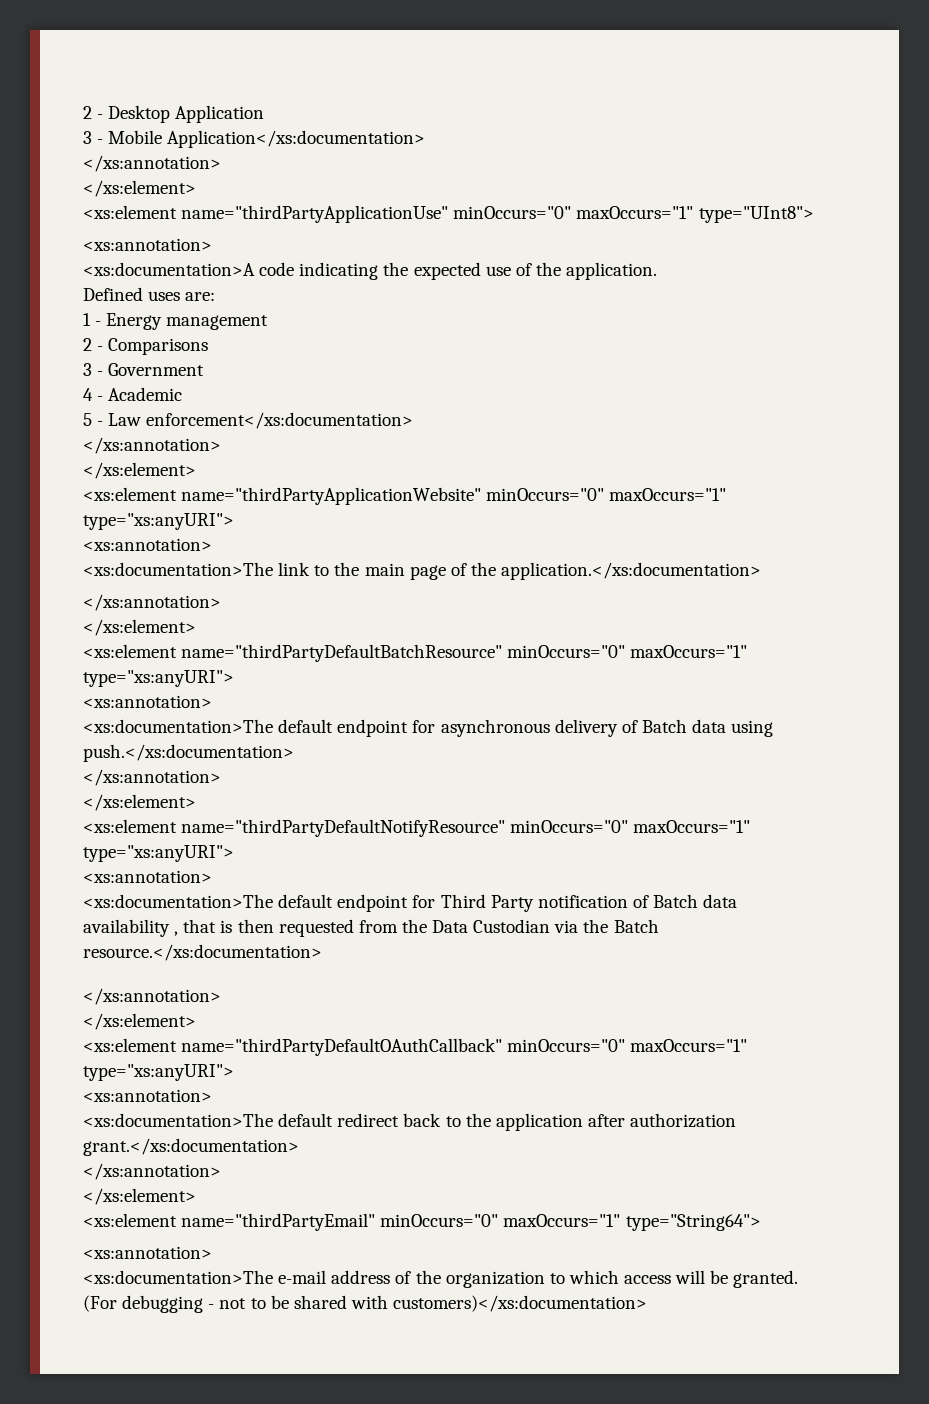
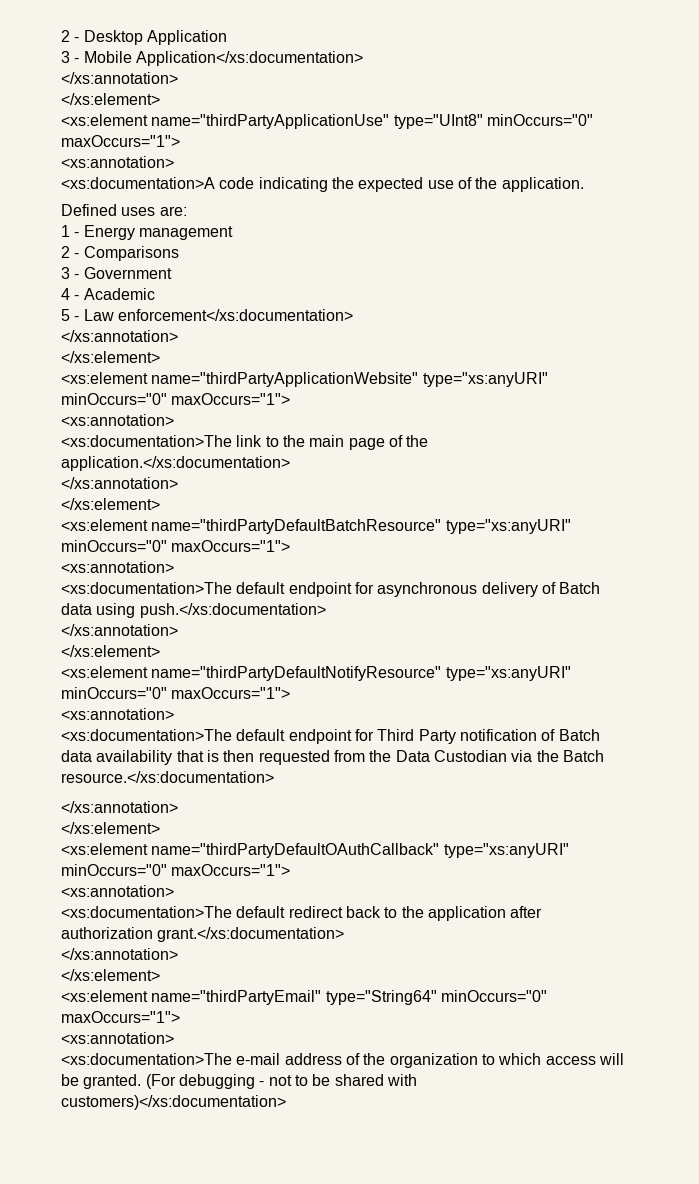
[453,206,814,223] minOccurs="0" maxOccurs="1" type="UInt8"> -> [393,114,593,129] [61,135,180,147] type="UInt8" minOccurs="0" maxOccurs="1">
[486,488,727,501] [83,513,234,530] minOccurs="0" maxOccurs="1" type="xs:anyURI"> -> [422,372,548,387] [61,393,291,405] type="xs:anyURI" minOccurs="0" maxOccurs="1">
[507,645,748,658] [83,670,234,687] minOccurs="0" maxOccurs="1" type="xs:anyURI"> -> [445,519,571,534] [61,540,291,552] type="xs:anyURI" minOccurs="0" maxOccurs="1">
[510,820,751,833] [83,845,234,862] minOccurs="0" maxOccurs="1" type="xs:anyURI"> -> [445,666,571,681] [61,687,291,699] type="xs:anyURI" minOccurs="0" maxOccurs="1">
[174,931,179,936] , -> (173, 757) none
[507,1039,748,1052] [83,1064,234,1081] minOccurs="0" maxOccurs="1" type="xs:anyURI"> -> [443,843,569,858] [61,864,291,876] type="xs:anyURI" minOccurs="0" maxOccurs="1">
[380,1214,761,1231] minOccurs="0" maxOccurs="1" type="String64"> -> [325,990,547,1005] [61,1011,180,1023] type="String64" minOccurs="0" maxOccurs="1">

